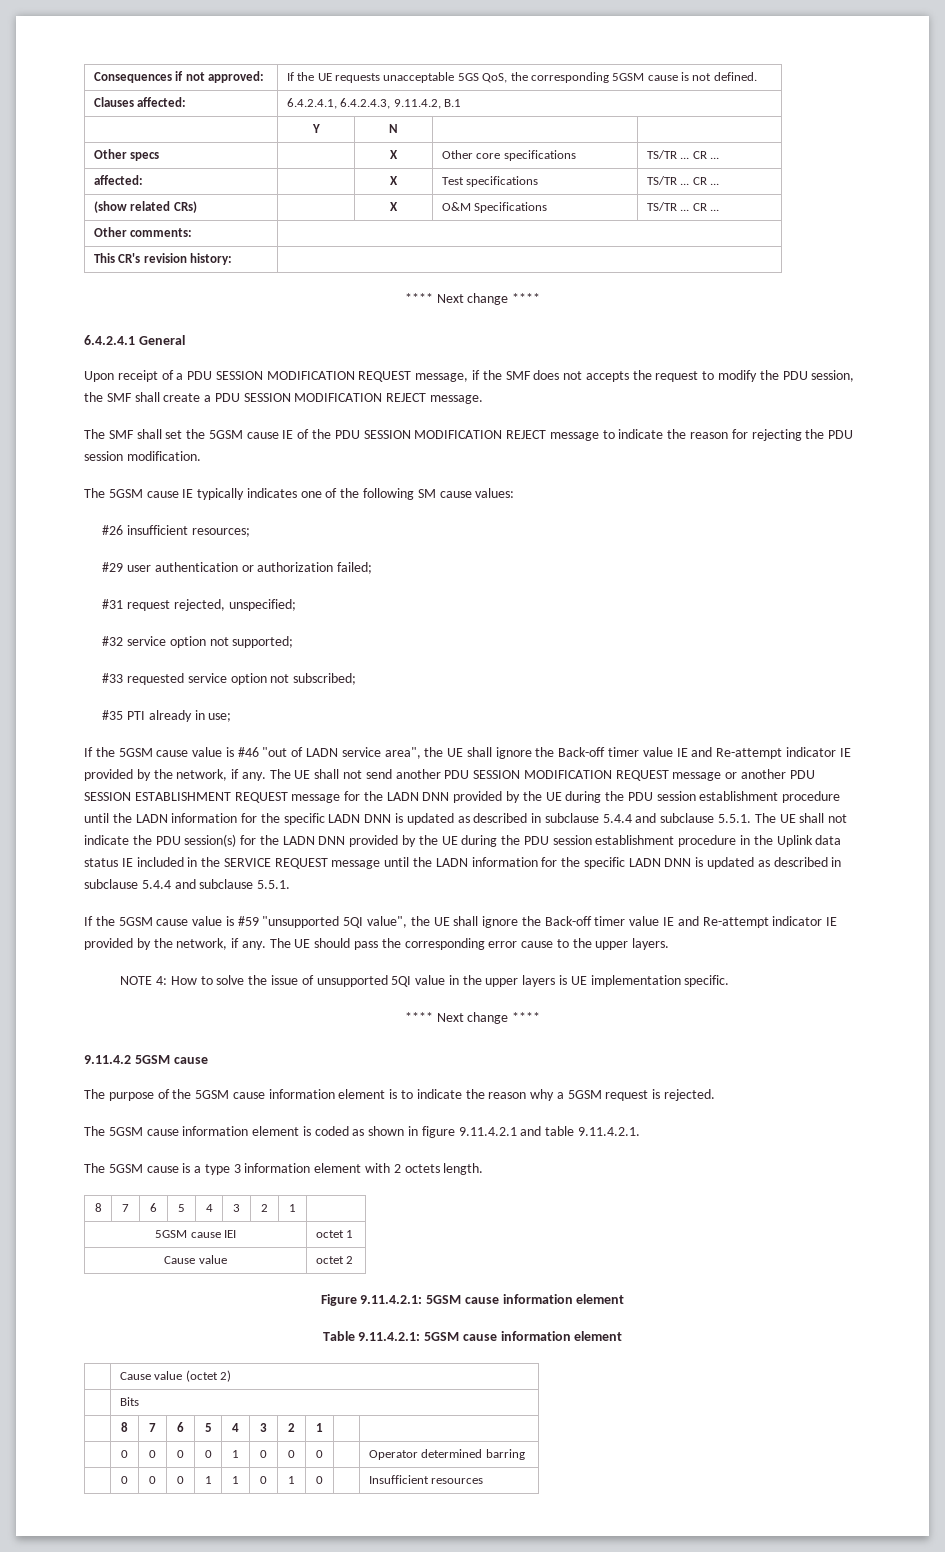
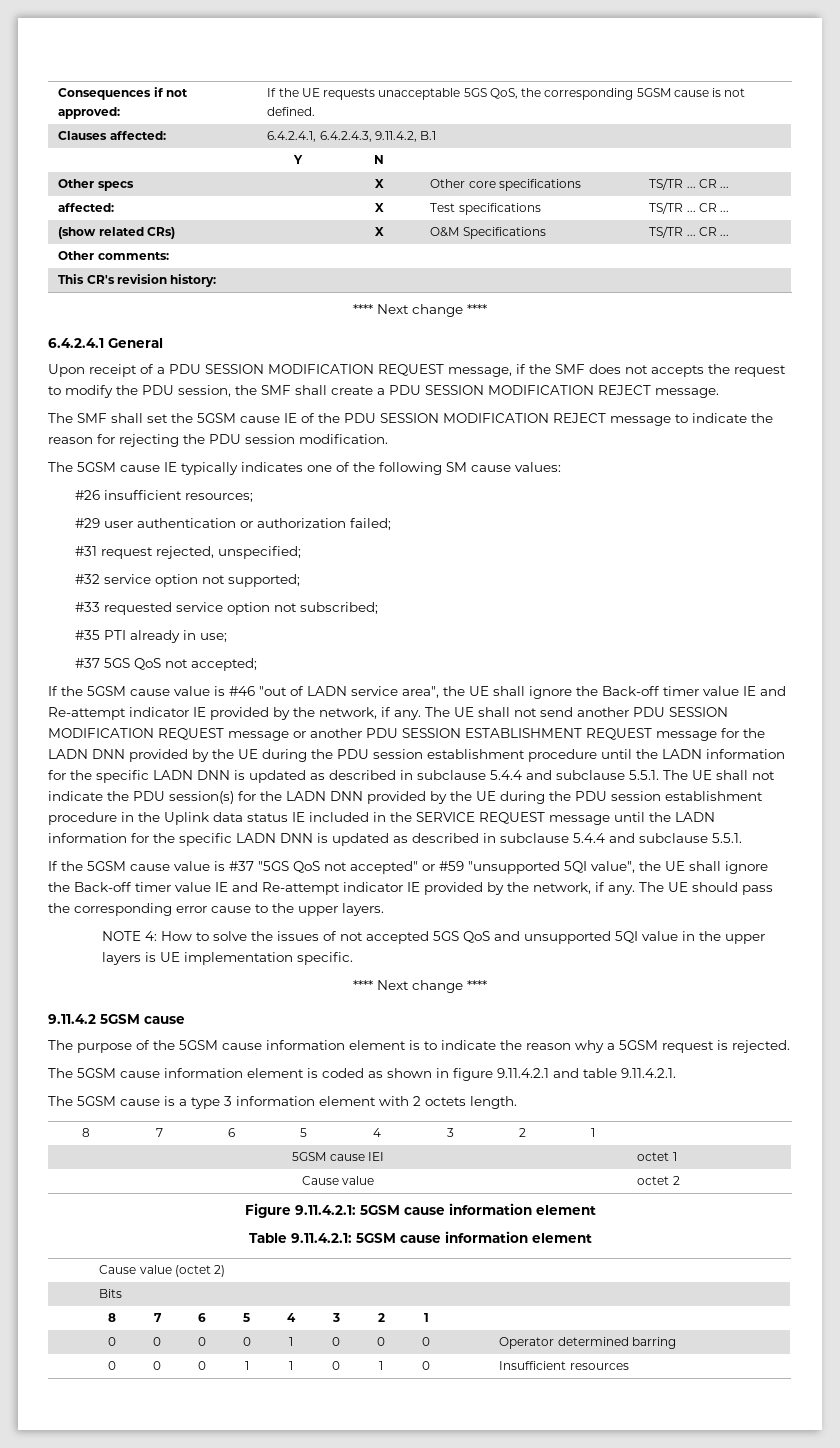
(232, 717) none -> [74,658,257,671] // #37 5GS QoS not accepted;
(234, 921) none -> [229,861,435,874] #37 "5GS QoS not accepted" or
[270,975,314,985] issue of -> [276,931,520,944] issues of not accepted 5GS QoS and

